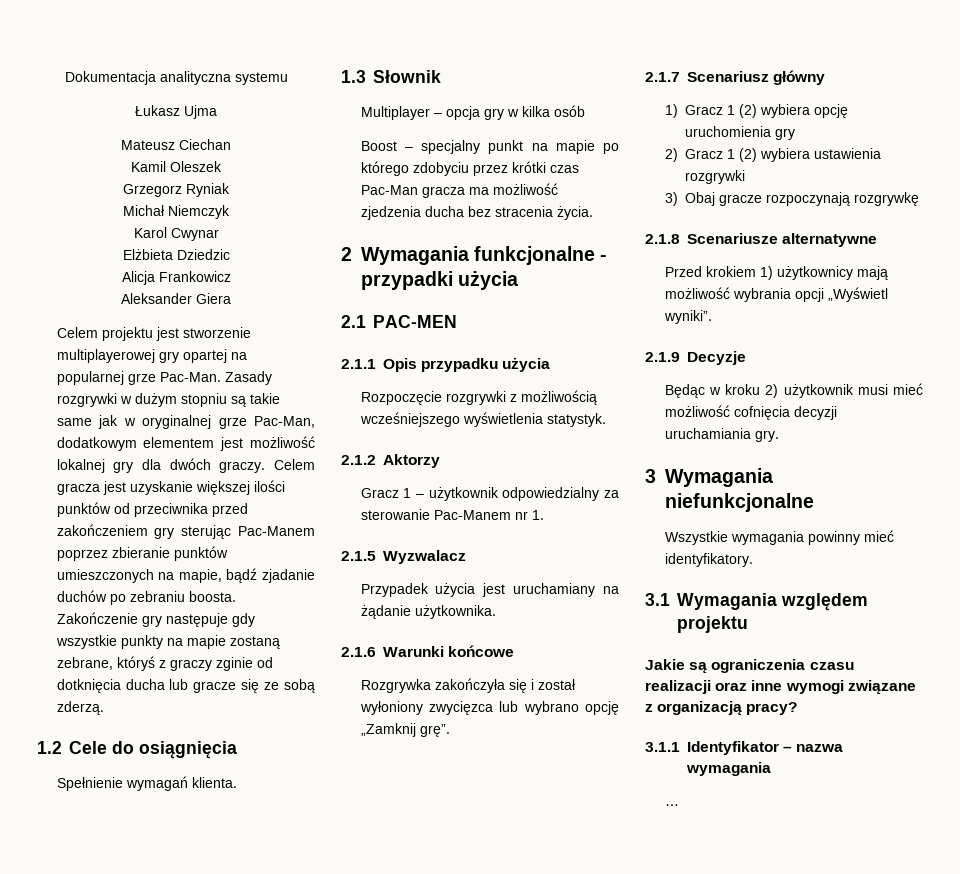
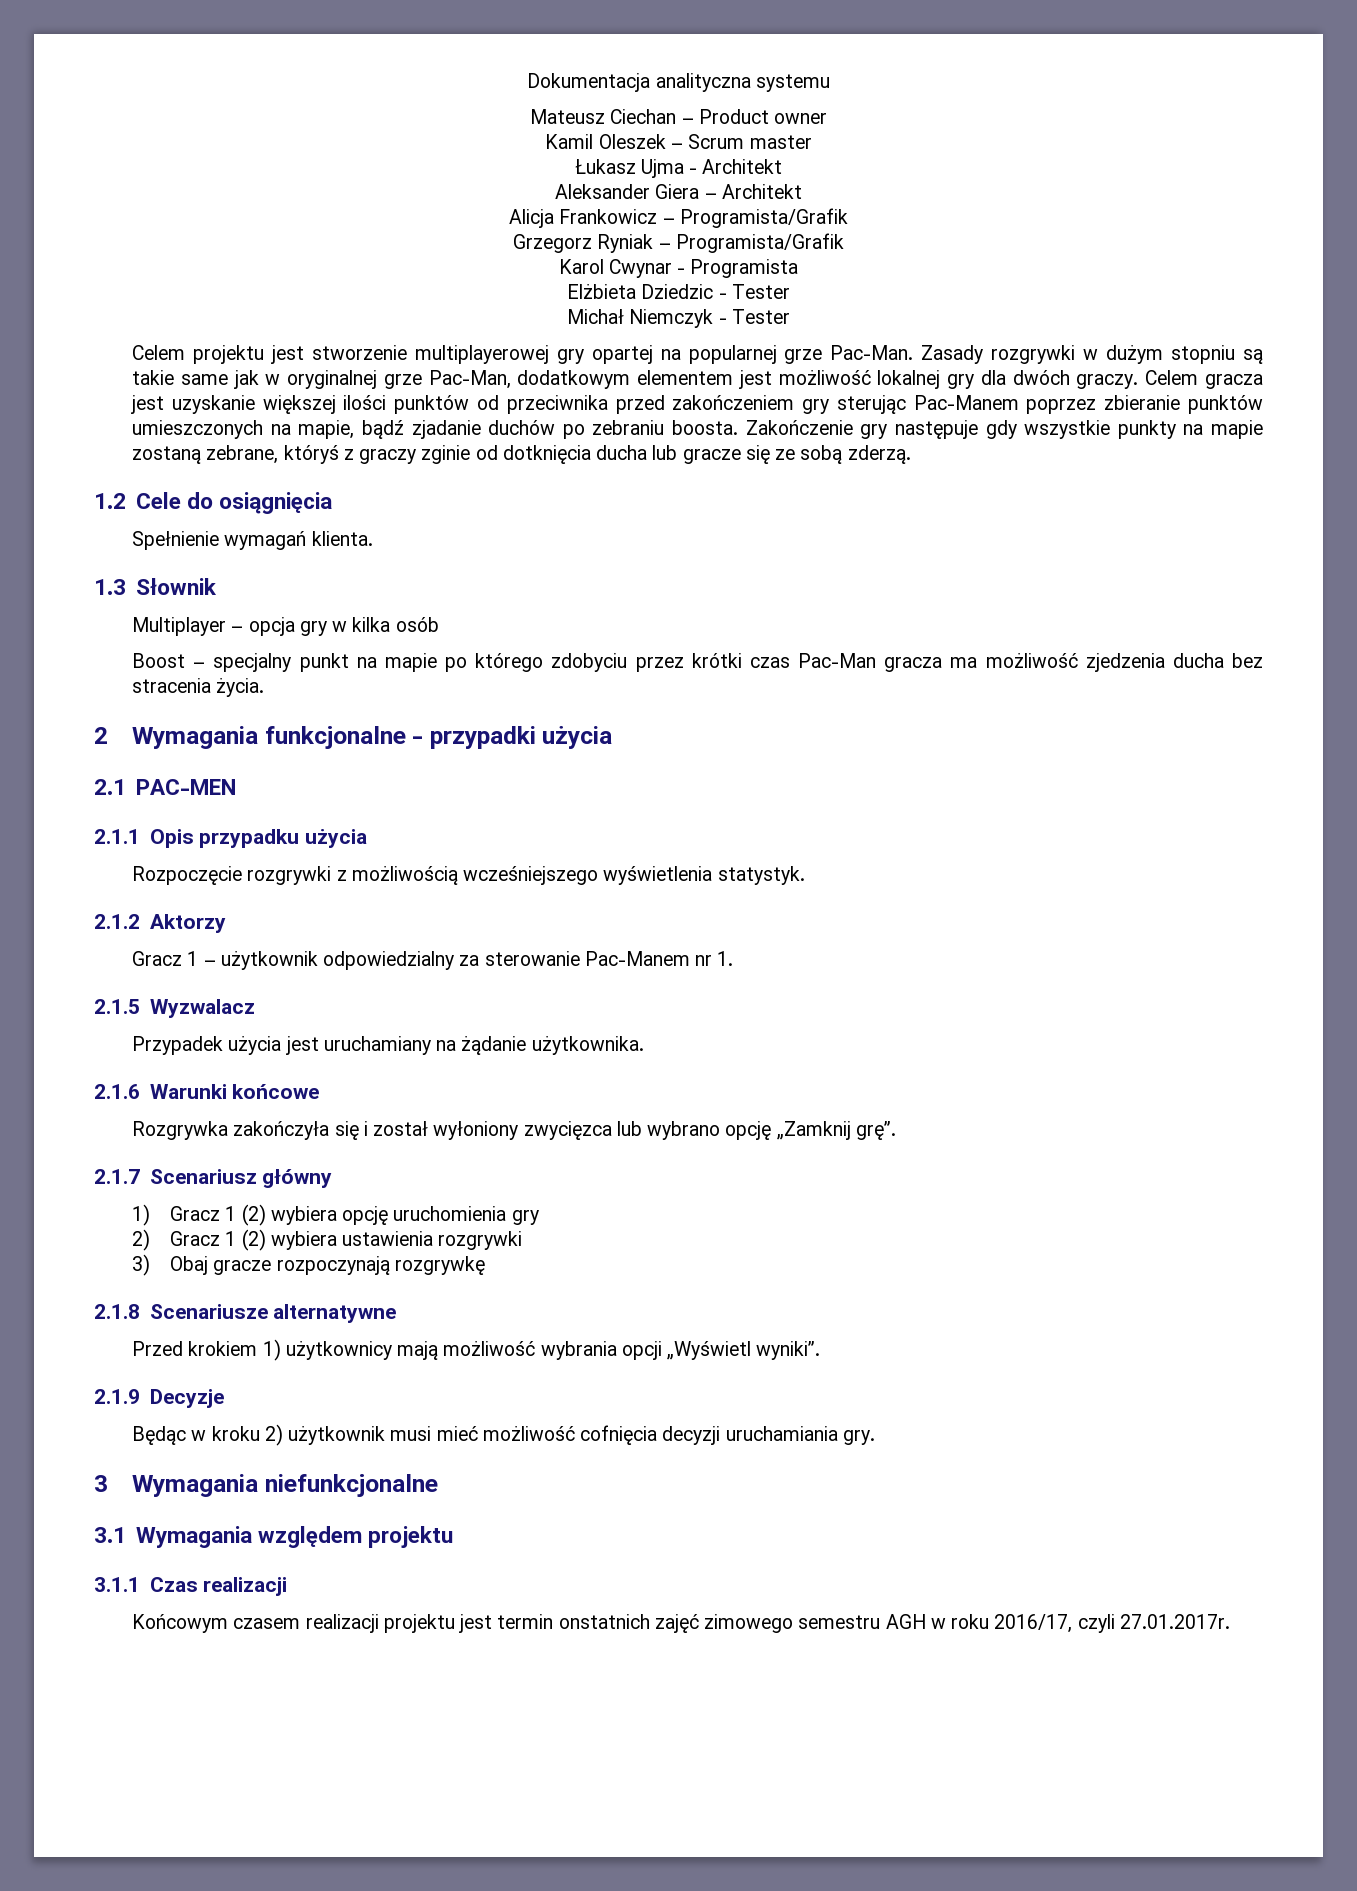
[135,105,217,119] // Łukasz Ujma -> (830, 83) none
(231, 144) none -> [681,109,828,124] – Product owner
[123,183,230,197] [123,205,230,219] [133,227,219,241] [122,249,230,260] [121,271,231,285] [121,293,231,304] // Grzegorz Ryniak // Michał Niemczyk // Karol Cwynar // Elżbieta Dziedzic // Alicja Frankowicz // Aleksander Giera -> [671,134,812,149] [574,159,783,178] [555,184,802,199] [509,208,848,228] [513,233,844,253] [558,259,799,278] [567,284,790,299] [567,309,790,328] – Scrum master // Łukasz Ujma - Architekt // Aleksander Giera – Architekt // Alicja Frankowicz – Programista/Grafik // Grzegorz Ryniak – Programista/Grafik // Karol Cwynar - Programista // Elżbieta Dziedzic - Tester // Michał Niemczyk - Tester
[664,530,894,545] [664,553,753,567] // Wszystkie wymagania powinny mieć identyfikatory. -> (438, 1485) none
[645,659,854,674] [645,680,916,695] [645,701,798,716] [645,741,844,755] [686,762,771,776] [664,804,679,806] Jakie są ograniczenia czasu realizacji oraz inne wymogi związane z organizacją pracy? // 3.1.1 Identyfikator – nazwa wymagania // … -> [94,1577,288,1596] [132,1614,1230,1633] 3.1.1 Czas realizacji // Końcowym czasem realizacji projektu jest termin onstatnich zajęć zimowego semestru AGH w roku 2016/17, czyli 27.01.2017r.

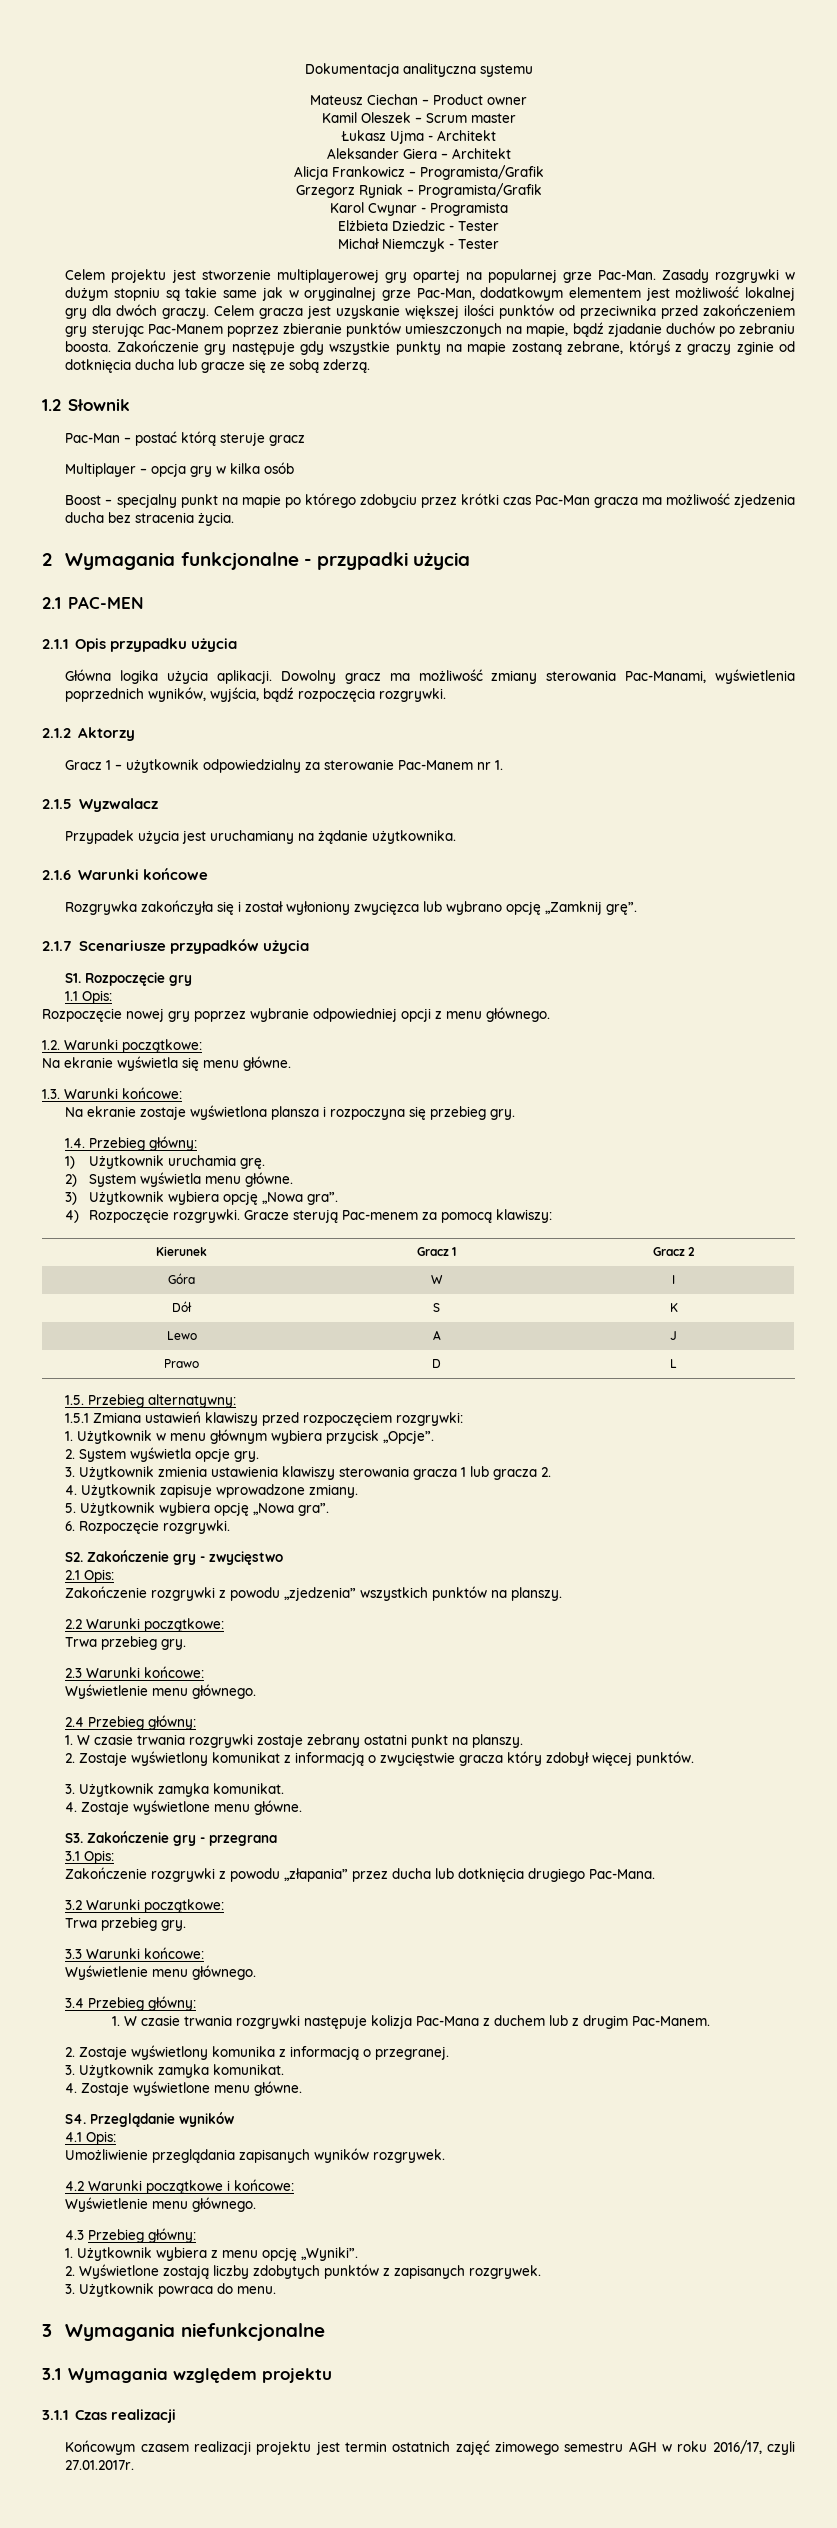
[135,492,332,514] [132,531,373,550] [94,578,217,595] Cele do osiągnięcia // Spełnienie wymagań klienta. // 1.3 Słownik -> [67,399,130,411] [65,431,306,446] Słownik // Pac-Man – postać którą steruje gracz
[132,866,805,885] Rozpoczęcie rozgrywki z możliwością wcześniejszego wyświetlenia statystyk. -> [65,669,795,684] [65,687,447,702] Główna logika użycia aplikacji. Dowolny gracz ma możliwość zmiany sterowania Pac-Manami, wyświetlenia poprzednich wyników, wyjścia, bądź rozpoczęcia rozgrywki.
[149,1169,333,1188] [132,1204,539,1226] [132,1229,523,1251] [132,1254,485,1276] [94,1304,397,1323] [132,1339,821,1361] [94,1389,224,1408] [132,1424,875,1446] Scenariusz główny // 1) Gracz 1 (2) wybiera opcję uruchomienia gry // 2) Gracz 1 (2) wybiera ustawienia rozgrywki // 3) Obaj gracze rozpoczynają rozgrywkę // 2.1.8 Scenariusze alternatywne // Przed krokiem 1) użytkownicy mają możliwość wybrania opcji „Wyświetl wyniki”. // 2.1.9 Decyzje // Będąc w kroku 2) użytkownik musi mieć możliwość cofnięcia decyzji uruchamiania gry. -> [78,939,309,954] [65,972,193,986] [65,990,113,1004] [42,1007,550,1022] [42,1039,202,1053] [42,1056,291,1071] [42,1087,182,1099] [65,1105,516,1120] [65,1136,198,1151] [65,1155,265,1169] [65,1172,293,1187] [65,1191,338,1205] [65,1209,552,1223] [156,1246,207,1256] [416,1247,457,1256] [652,1247,696,1256] [168,1273,195,1284] [431,1275,443,1284] [672,1275,675,1284] [172,1301,192,1312] [433,1303,440,1312] [669,1303,678,1312] [166,1331,197,1340] [432,1330,441,1340] [670,1331,677,1340] [164,1359,199,1368] [432,1359,441,1368] [670,1359,677,1368] [65,1394,237,1408] [65,1411,464,1426] [65,1429,435,1444] [65,1447,260,1462] [65,1466,552,1480] [65,1484,359,1498] [65,1502,330,1516] [65,1520,231,1534] [65,1550,284,1565] [65,1569,115,1583] [65,1586,563,1601] [65,1618,225,1632] [65,1636,187,1650] [65,1666,205,1678] [65,1684,257,1699] [65,1715,197,1730] [65,1734,524,1748] [65,1751,695,1766] [65,1783,285,1797] [65,1800,303,1815] [65,1831,278,1846] [65,1850,115,1864] [65,1867,656,1882] [65,1899,225,1913] [65,1917,187,1931] [65,1947,205,1959] [65,1965,257,1980] [65,1996,197,2011] [112,2015,711,2029] [65,2045,450,2060] [65,2064,285,2078] [65,2081,303,2096] [65,2112,235,2127] [65,2131,117,2145] [65,2148,446,2163] [65,2179,295,2194] [65,2197,257,2212] [65,2228,197,2243] [65,2247,359,2261] [65,2264,542,2279] [65,2283,277,2297] Scenariusze przypadków użycia // S1. Rozpoczęcie gry // 1.1 Opis: // Rozpoczęcie nowej gry poprzez wybranie odpowiedniej opcji z menu głównego. // 1.2. Warunki początkowe: // Na ekranie wyświetla się menu główne. // 1.3. Warunki końcowe: // Na ekranie zostaje wyświetlona plansza i rozpoczyna się przebieg gry. // 1.4. Przebieg główny: // 1) Użytkownik uruchamia grę. // 2) System wyświetla menu główne. // 3) Użytkownik wybiera opcję „Nowa gra”. // 4) Rozpoczęcie rozgrywki. Gracze sterują Pac-menem za pomocą klawiszy: // Kierunek | Gracz 1 | Gracz 2 // Góra | W | I // Dół | S | K // Lewo | A | J // Prawo | D | L // 1.5. Przebieg alternatywny: // 1.5.1 Zmiana ustawień klawiszy przed rozpoczęciem rozgrywki: // 1. Użytkownik w menu głównym wybiera przycisk „Opcje”. // 2. System wyświetla opcje gry. // 3. Użytkownik zmienia ustawienia klawiszy sterowania gracza 1 lub gracza 2. // 4. Użytkownik zapisuje wprowadzone zmiany. // 5. Użytkownik wybiera opcję „Nowa gra”. // 6. Rozpoczęcie rozgrywki. // S2. Zakończenie gry - zwycięstwo // 2.1 Opis: // Zakończenie rozgrywki z powodu „zjedzenia” wszystkich punktów na planszy. // 2.2 Warunki początkowe: // Trwa przebieg gry. // 2.3 Warunki końcowe: // Wyświetlenie menu głównego. // 2.4 Przebieg główny: // 1. W czasie trwania rozgrywki zostaje zebrany ostatni punkt na planszy. // 2. Zostaje wyświetlony komunikat z informacją o zwycięstwie gracza który zdobył więcej punktów. // 3. Użytkownik zamyka komunikat. // 4. Zostaje wyświetlone menu główne. // S3. Zakończenie gry - przegrana // 3.1 Opis: // Zakończenie rozgrywki z powodu „złapania” przez ducha lub dotknięcia drugiego Pac-Mana. // 3.2 Warunki początkowe: // Trwa przebieg gry. // 3.3 Warunki końcowe: // Wyświetlenie menu głównego. // 3.4 Przebieg główny: // 1. W czasie trwania rozgrywki następuje kolizja Pac-Mana z duchem lub z drugim Pac-Manem. // 2. Zostaje wyświetlony komunika z informacją o przegranej. // 3. Użytkownik zamyka komunikat. // 4. Zostaje wyświetlone menu główne. // S4. Przeglądanie wyników // 4.1 Opis: // Umożliwienie przeglądania zapisanych wyników rozgrywek. // 4.2 Warunki początkowe i końcowe: // Wyświetlenie menu głównego. // 4.3 Przebieg główny: // 1. Użytkownik wybiera z menu opcję „Wyniki”. // 2. Wyświetlone zostają liczby zdobytych punktów z zapisanych rozgrywek. // 3. Użytkownik powraca do menu.
[558,1614,650,1629] onstatnich -> [392,2441,451,2452] ostatnich

